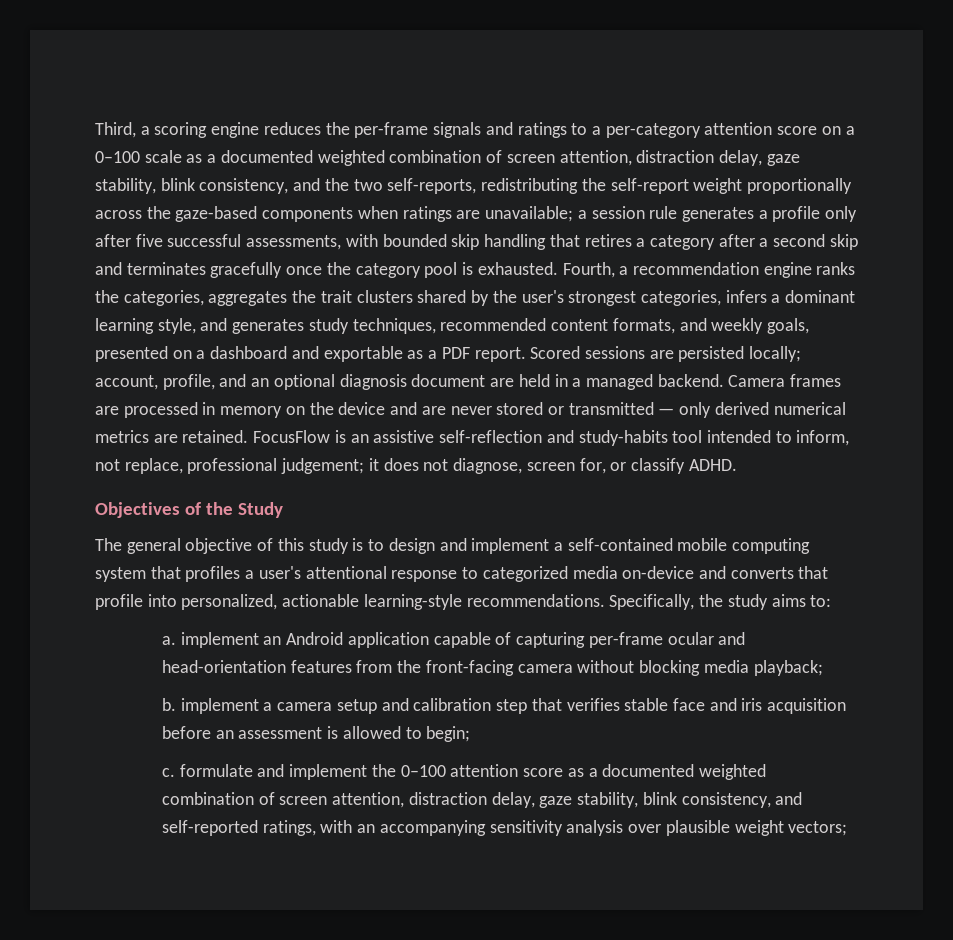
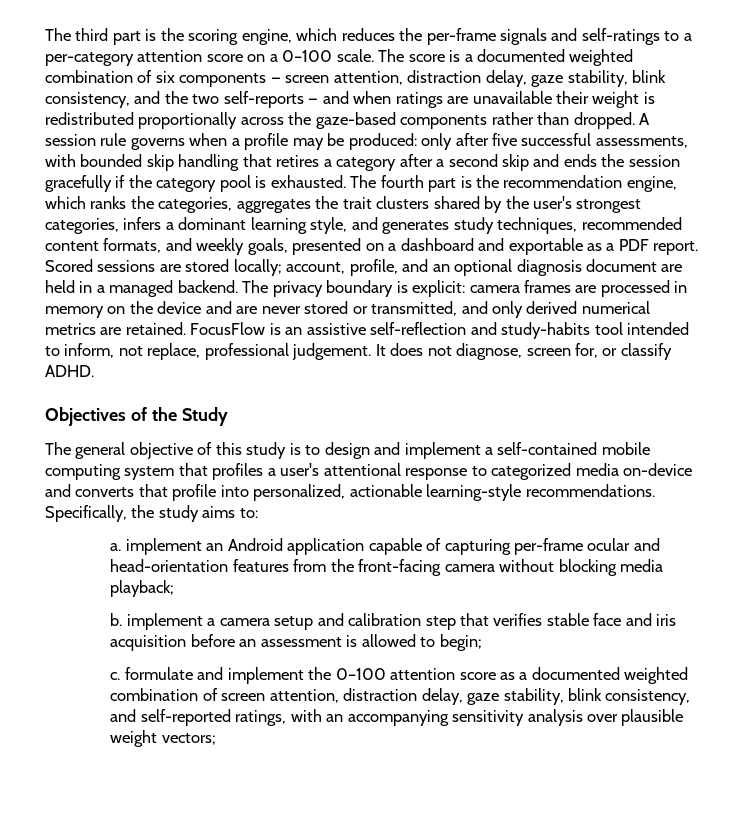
[95,122,260,138] Third, a scoring engine -> [45,28,338,45] The third part is the scoring engine, which
[517,122,567,138] ratings -> [581,28,660,45] self-ratings
[144,150,503,166] scale as a documented weighted combination of -> [336,49,634,66] [45,70,281,87] scale. The score is a documented weighted combination of six components —
[387,178,743,194] self-reports, redistributing the self-report weight -> [223,91,655,108] [45,112,134,125] self-reports — and when ratings are unavailable their weight is redistributed
[357,206,821,222] when ratings are unavailable; a session rule generates a profile -> [491,112,651,129] [45,133,417,150] rather than dropped. A session rule governs when a profile may be produced:
[126,262,323,278] terminates gracefully once -> [563,154,680,167] [45,175,126,192] ends the session gracefully if
[562,262,812,278] Fourth, a recommendation engine -> [350,175,677,192] [45,196,86,209] The fourth part is the recommendation engine, which
[678,346,745,362] persisted -> [185,259,230,272] stored
[728,375,786,387] Camera -> [242,280,520,297] The privacy boundary is explicit: camera
[568,402,675,415] transmitted — -> [371,301,488,316] transmitted, and
[281,458,379,474] judgement; it -> [292,343,386,360] judgement. It

